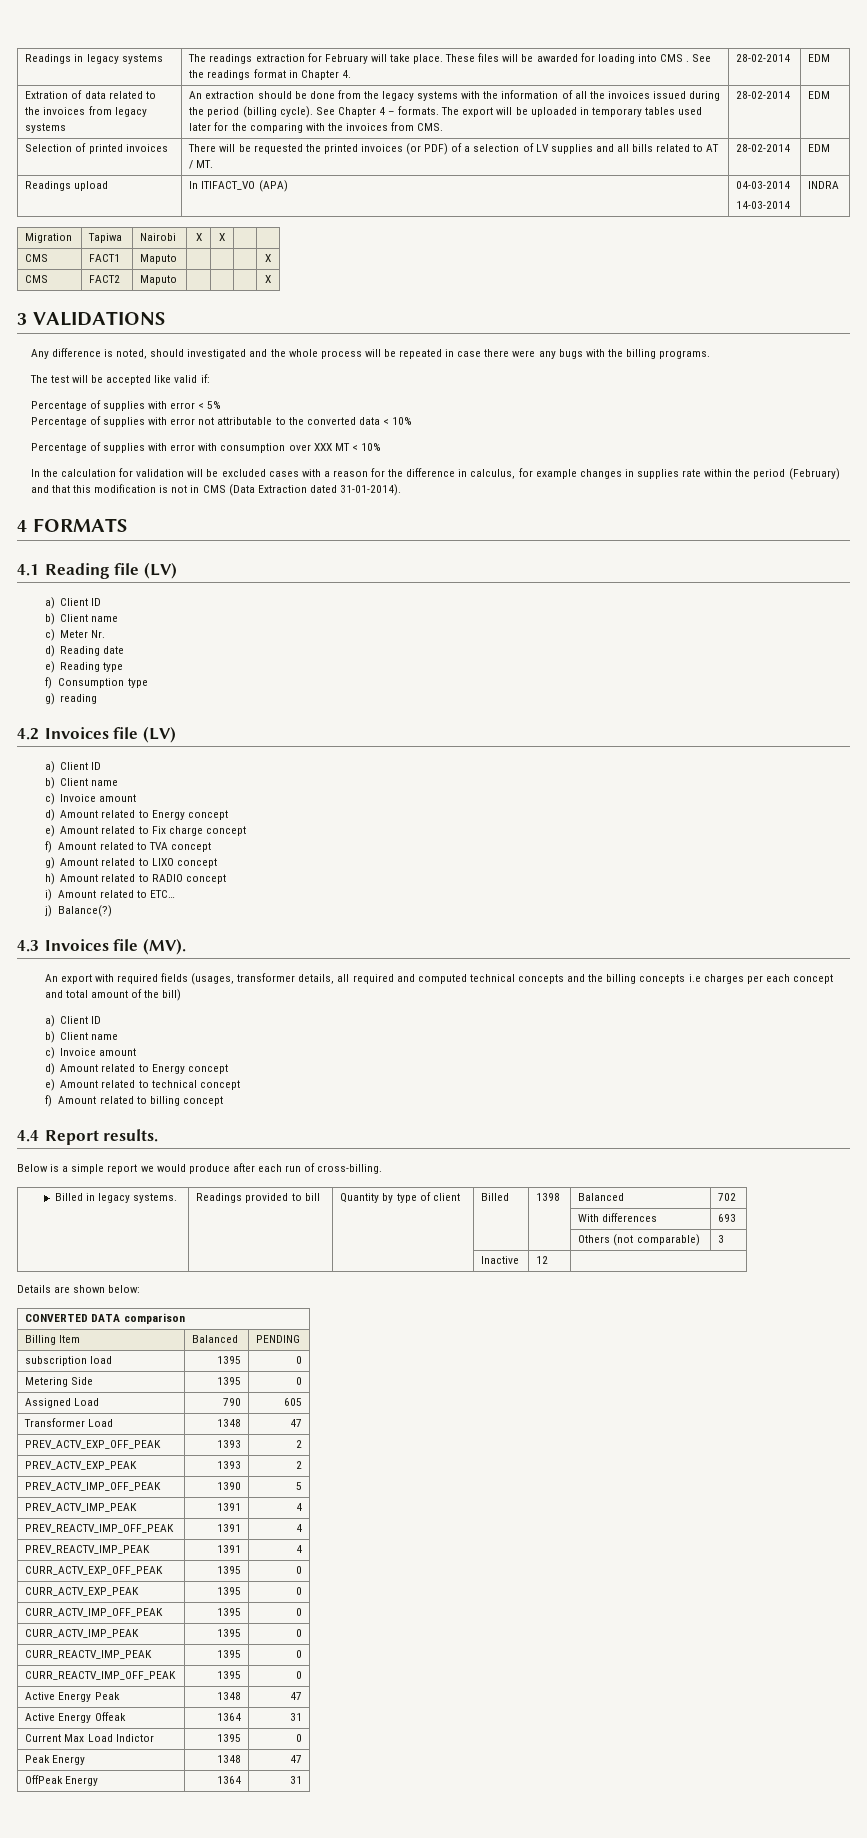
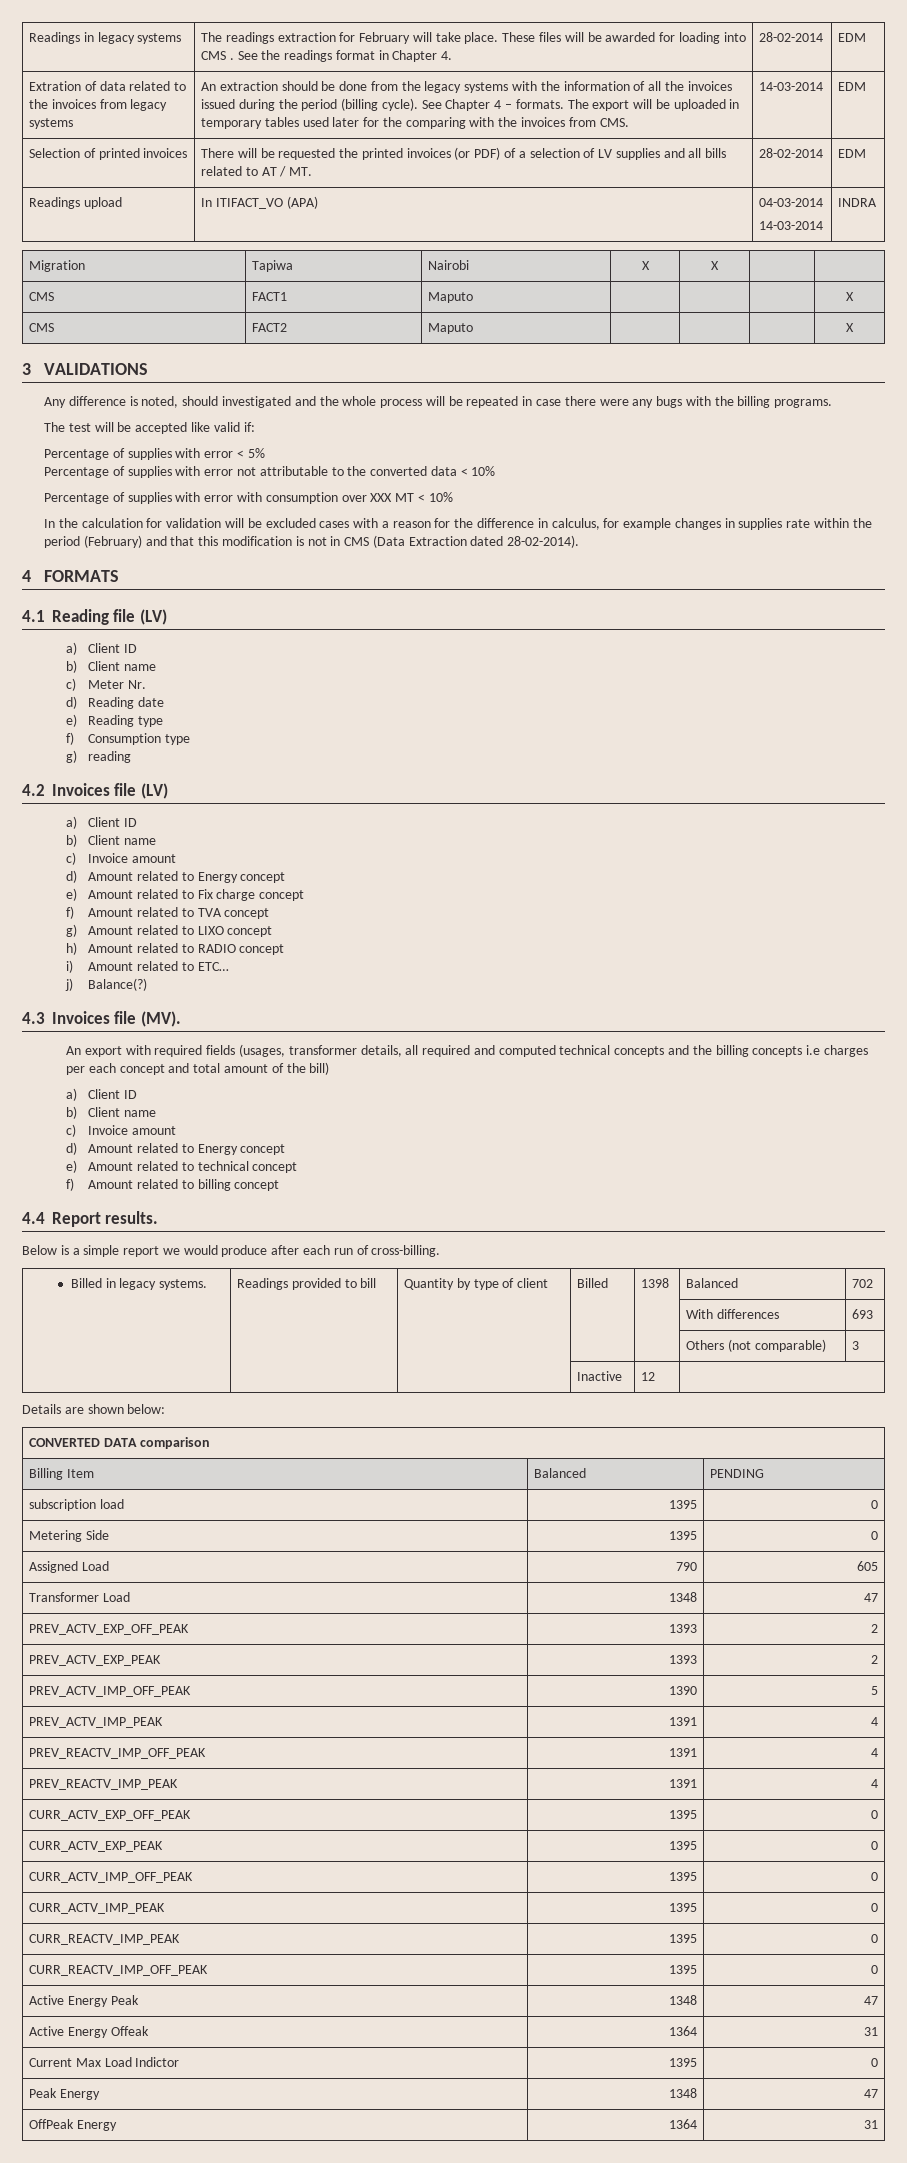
[736,91,791,99] 28-02-2014 -> [758,82,823,91] 14-03-2014
[339,484,401,496] 31-01-2014). -> [507,535,580,548] 28-02-2014).

